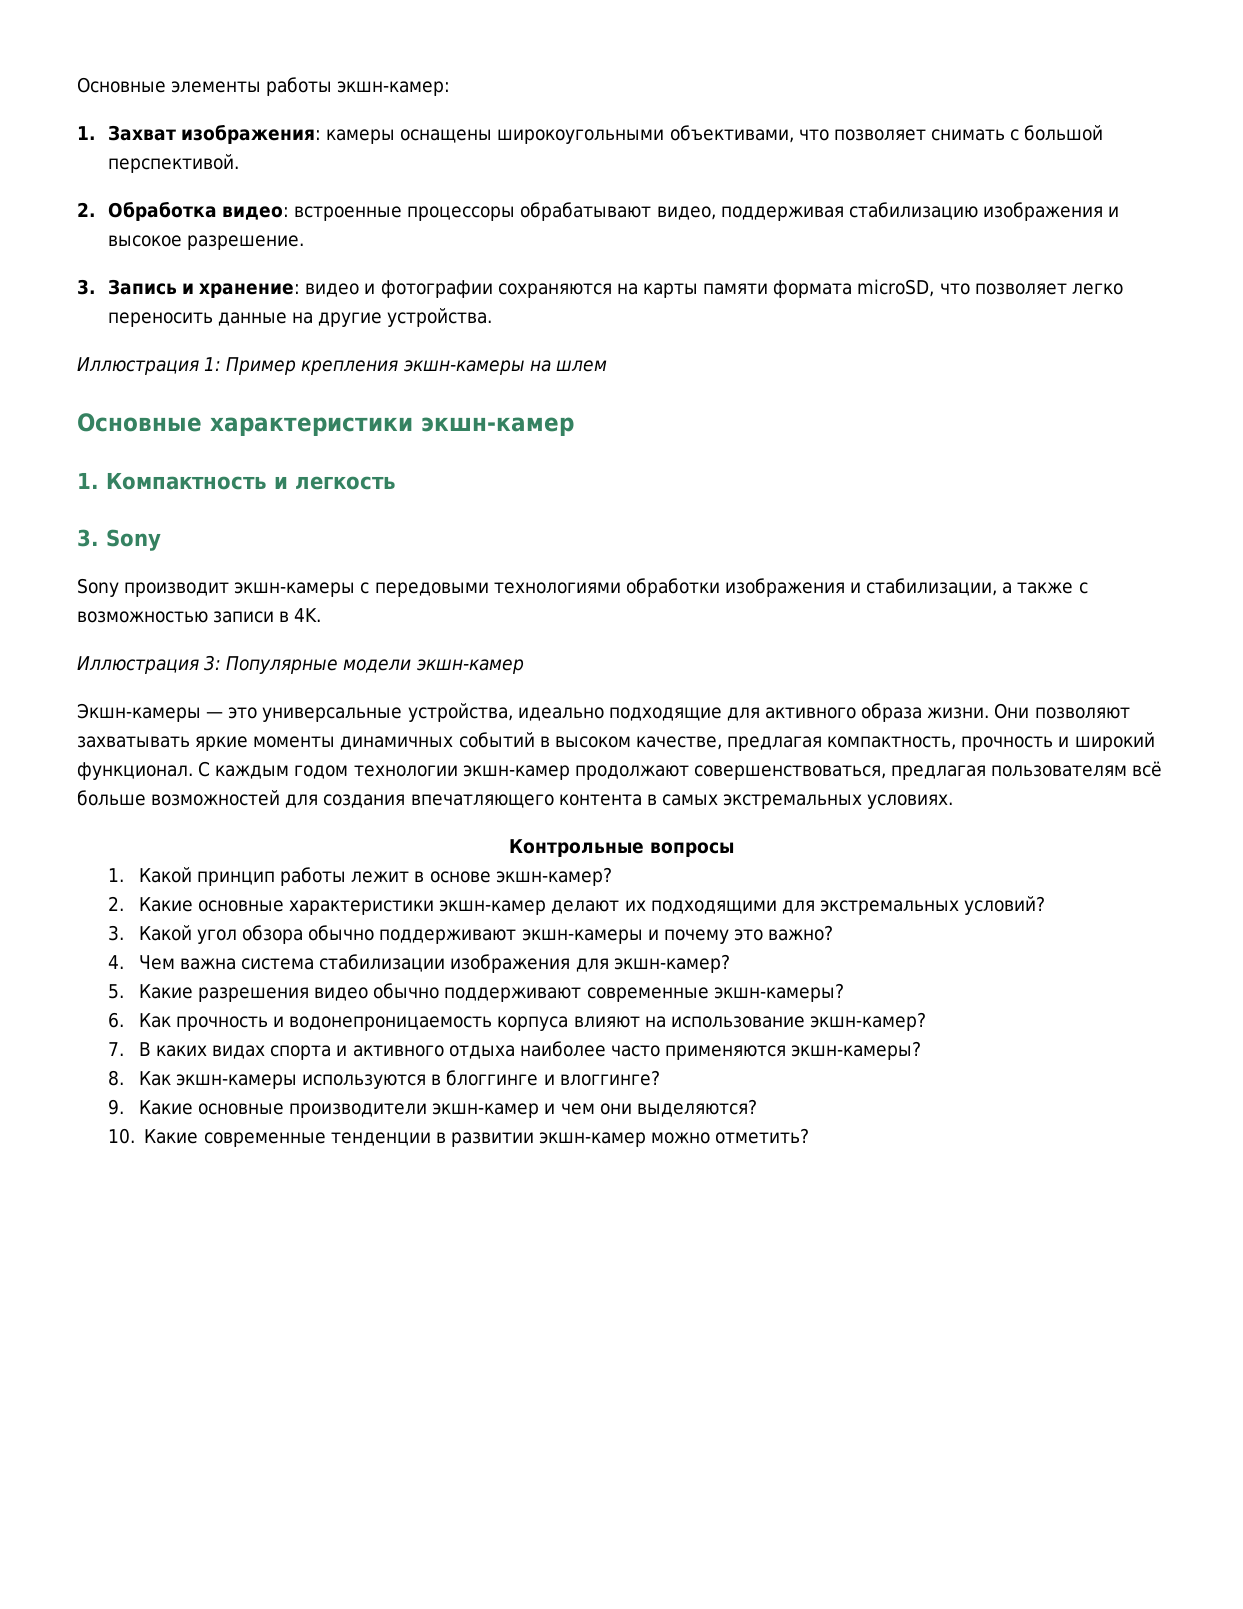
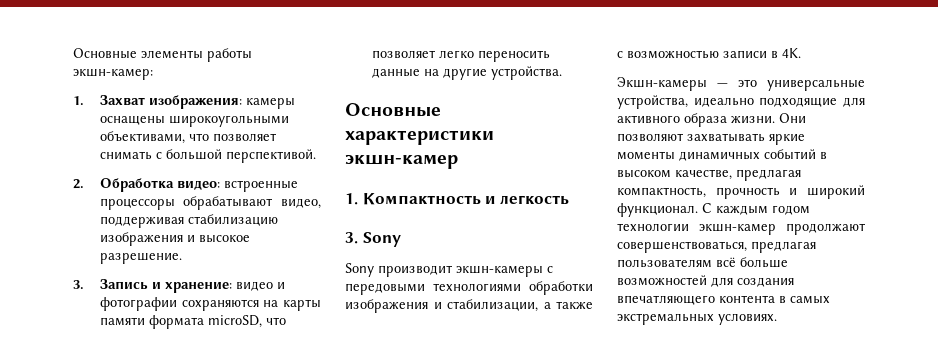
[77,357,607,375] // Иллюстрация 1: Пример крепления экшн-камеры на шлем -> (562, 73) none
[77,655,524,674] // Иллюстрация 3: Популярные модели экшн-камер -> (801, 53) none
[509,839,734,857] [107,867,612,886] [107,896,1046,915] [107,925,834,944] [107,954,730,973] [107,983,844,1002] [107,1012,926,1031] [107,1041,922,1060] [107,1070,660,1089] [107,1099,757,1118] [107,1128,810,1147] // Контрольные вопросы // 1. Какой принцип работы лежит в основе экшн-камер? // 2. Какие основные характеристики экшн-камер делают их подходящими для экстремальных условий? // 3. Какой угол обзора обычно поддерживают экшн-камеры и почему это важно? // 4. Чем важна система стабилизации изображения для экшн-камер? // 5. Какие разрешения видео обычно поддерживают современные экшн-камеры? // 6. Как прочность и водонепроницаемость корпуса влияют на использование экшн-камер? // 7. В каких видах спорта и активного отдыха наиболее часто применяются экшн-камеры? // 8. Как экшн-камеры используются в блоггинге и влоггинге? // 9. Какие основные производители экшн-камер и чем они выделяются? // 10. Какие современные тенденции в развитии экшн-камер можно отметить? -> (777, 319) none

